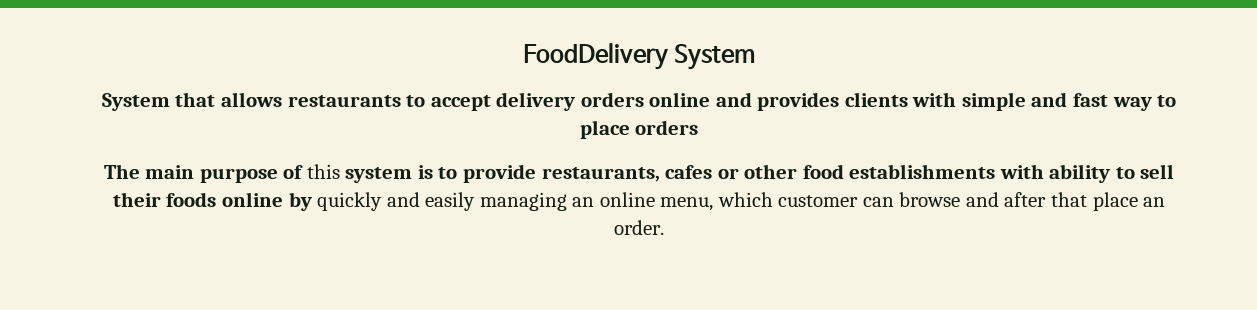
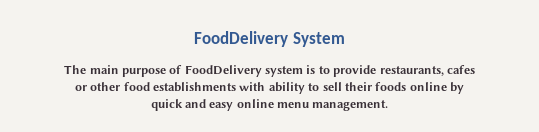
[101,92,1177,111] [579,120,699,139] // System that allows restaurants to accept delivery orders online and provides clients with simple and fast way to place orders -> (345, 39) none
[306,164,340,179] this -> [184,65,262,77] FoodDelivery
[317,192,1166,211] [614,220,664,235] quickly and easily managing an online menu, which customer can browse and after that place an order. -> [150,99,389,111] quick and easy online menu management.

